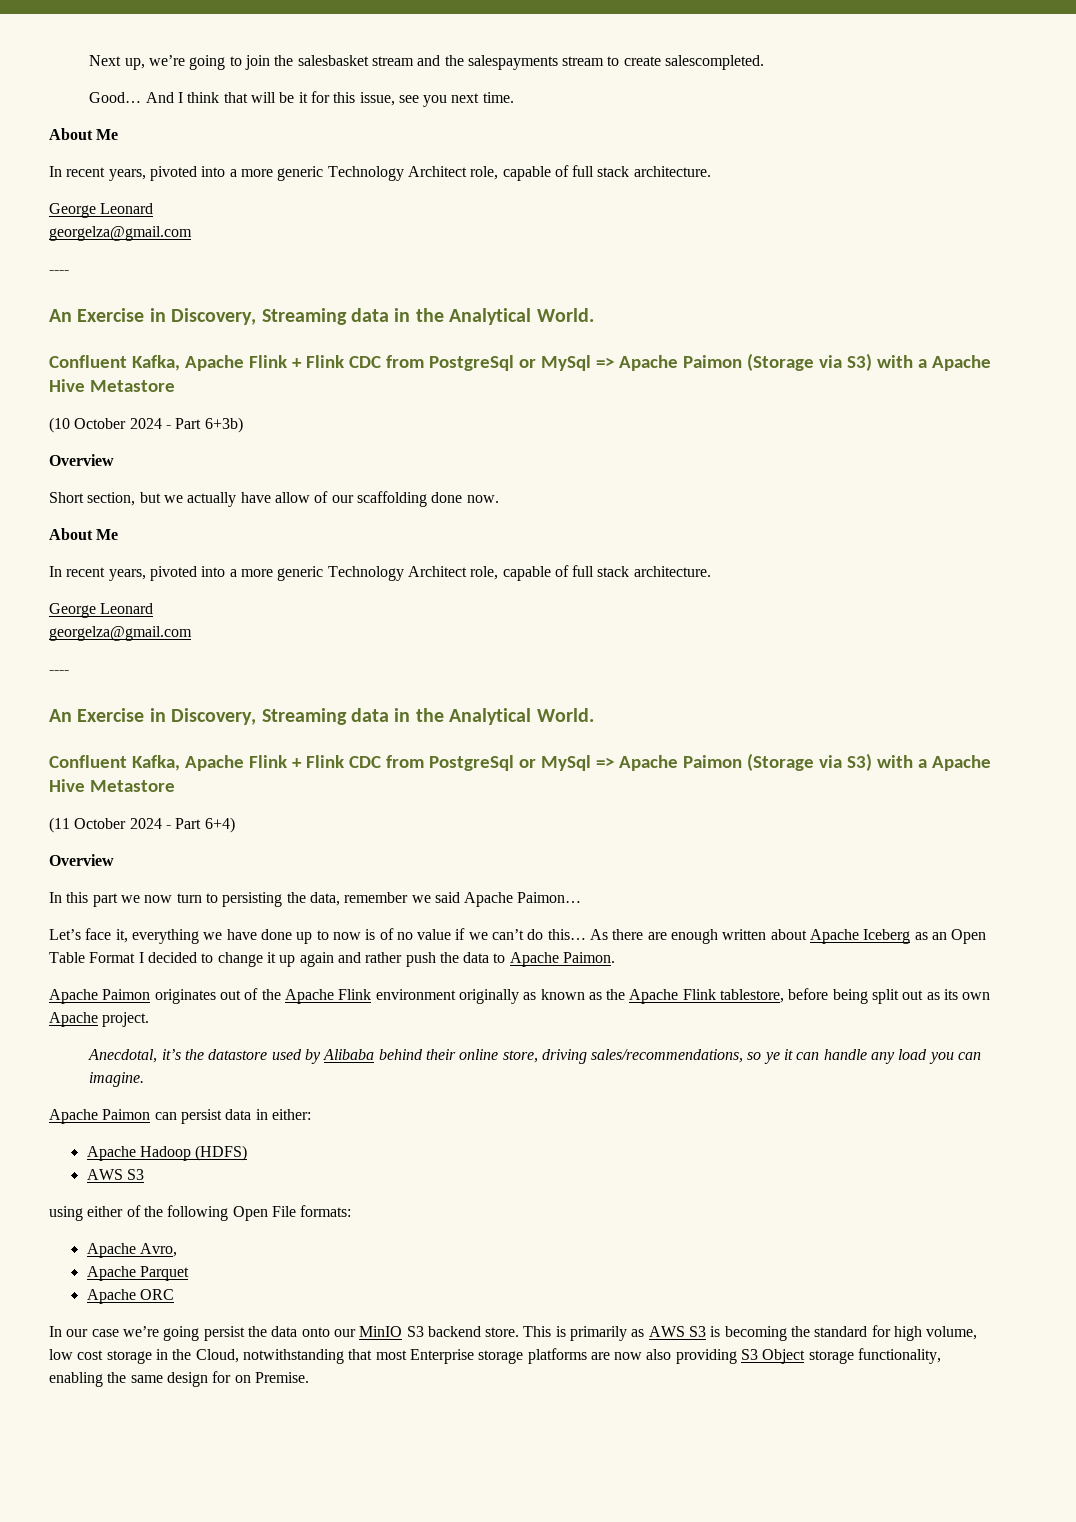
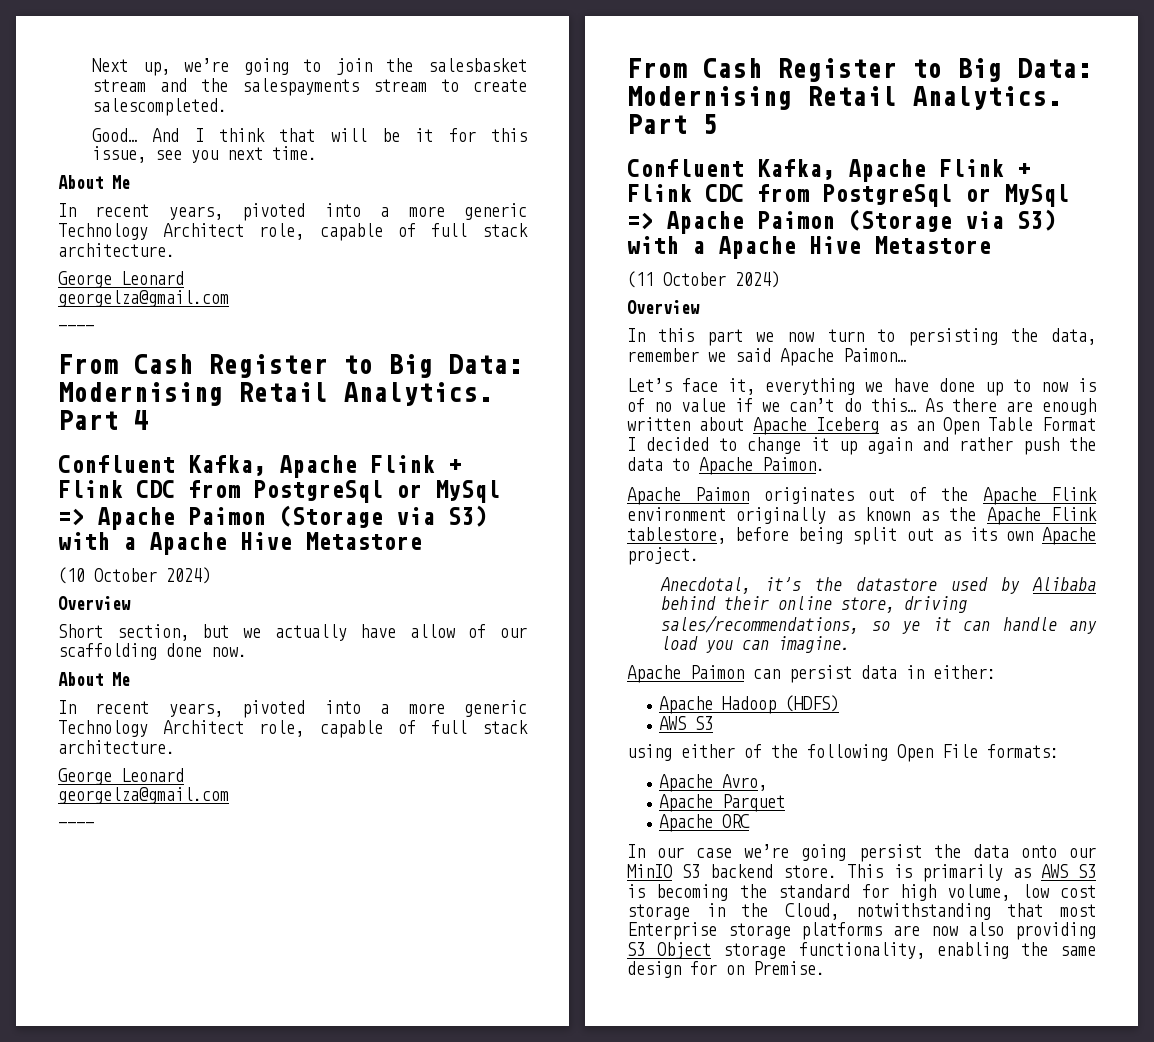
[49,308,594,325] An Exercise in Discovery, Streaming data in the Analytical World. -> [58,354,523,378] [58,382,493,406] [58,410,148,430] From Cash Register to Big Data: Modernising Retail Analytics. Part 4
[129,417,243,433] 2024 - Part 6+3b) -> [166,567,211,584] 2024)
[49,708,594,725] An Exercise in Discovery, Streaming data in the Analytical World. -> [627,58,1092,82] [627,86,1062,110] [627,114,717,134] From Cash Register to Big Data: Modernising Retail Analytics. Part 5
[129,817,235,833] 2024 - Part 6+4) -> [735,271,780,288] 2024)

